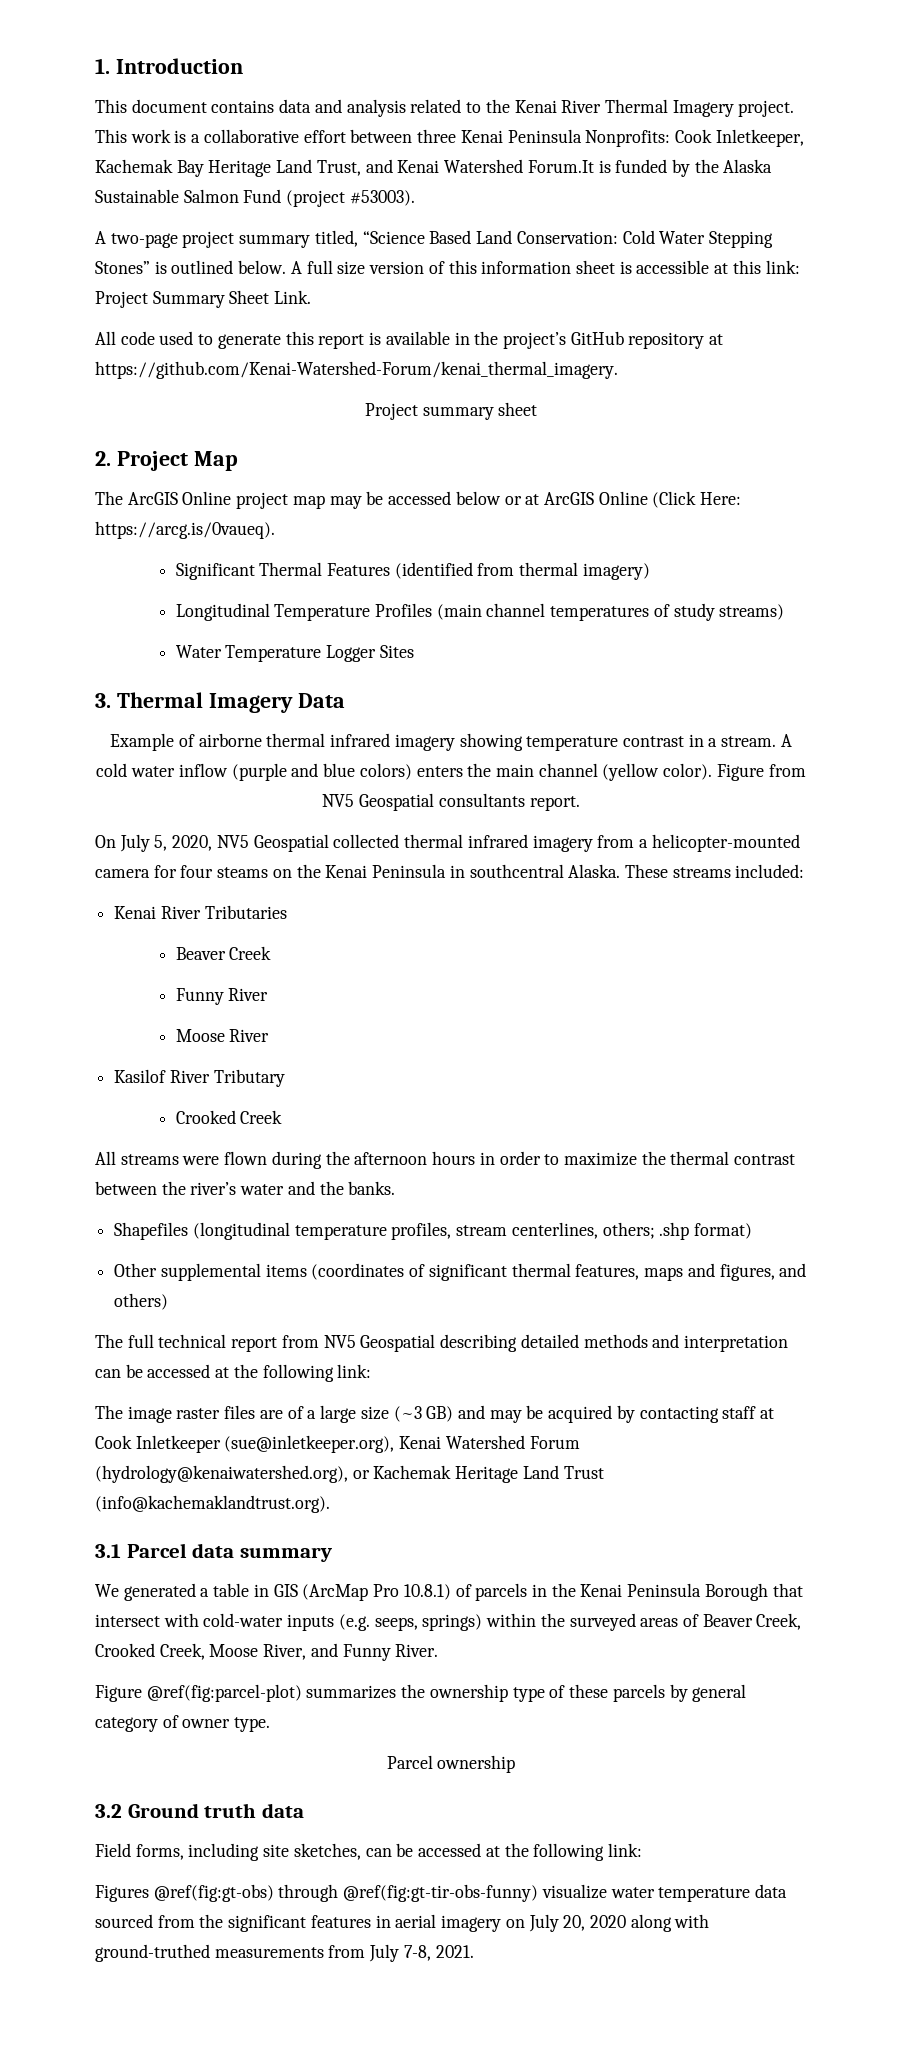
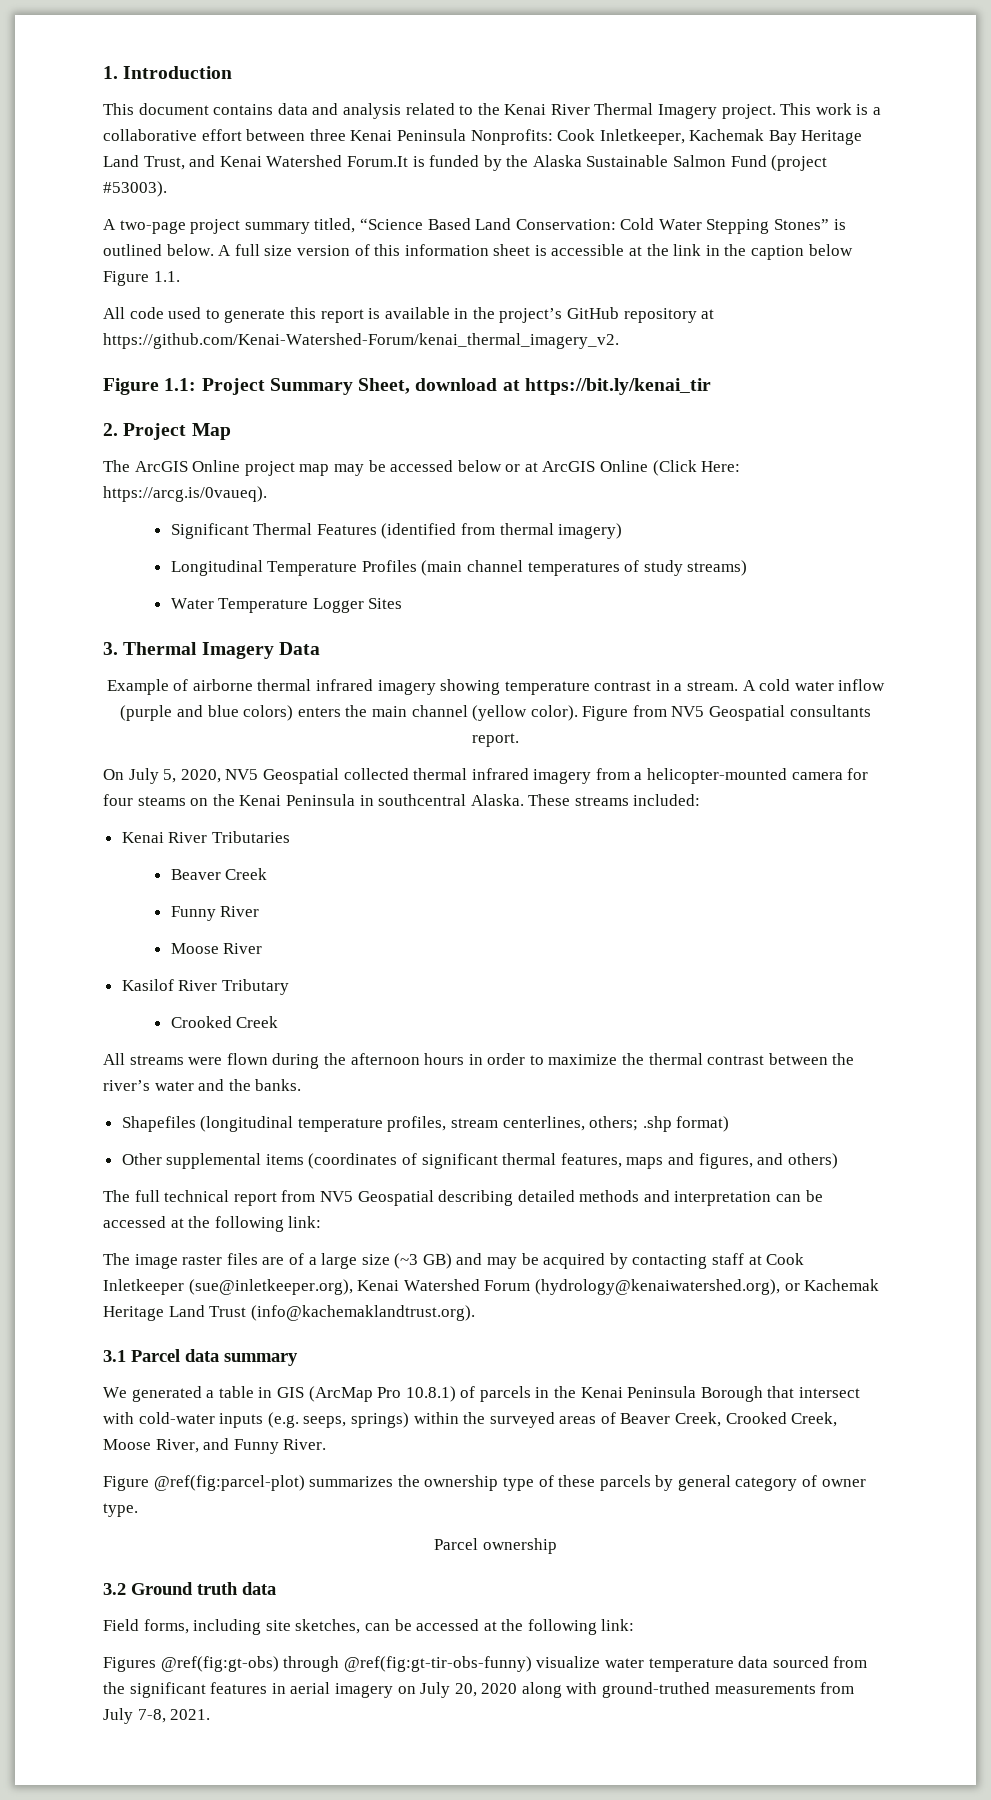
[732,260,800,274] [95,290,312,308] this link: Project Summary Sheet Link. -> [646,244,853,260] [103,271,180,286] the link in the caption below Figure 1.1.
[95,361,618,379] [364,402,538,420] https://github.com/Kenai-Watershed-Forum/kenai_thermal_imagery. // Project summary sheet -> [103,333,619,349] [103,378,711,395] https://github.com/Kenai-Watershed-Forum/kenai_thermal_imagery_v2. // Figure 1.1: Project Summary Sheet, download at https://bit.ly/kenai_tir

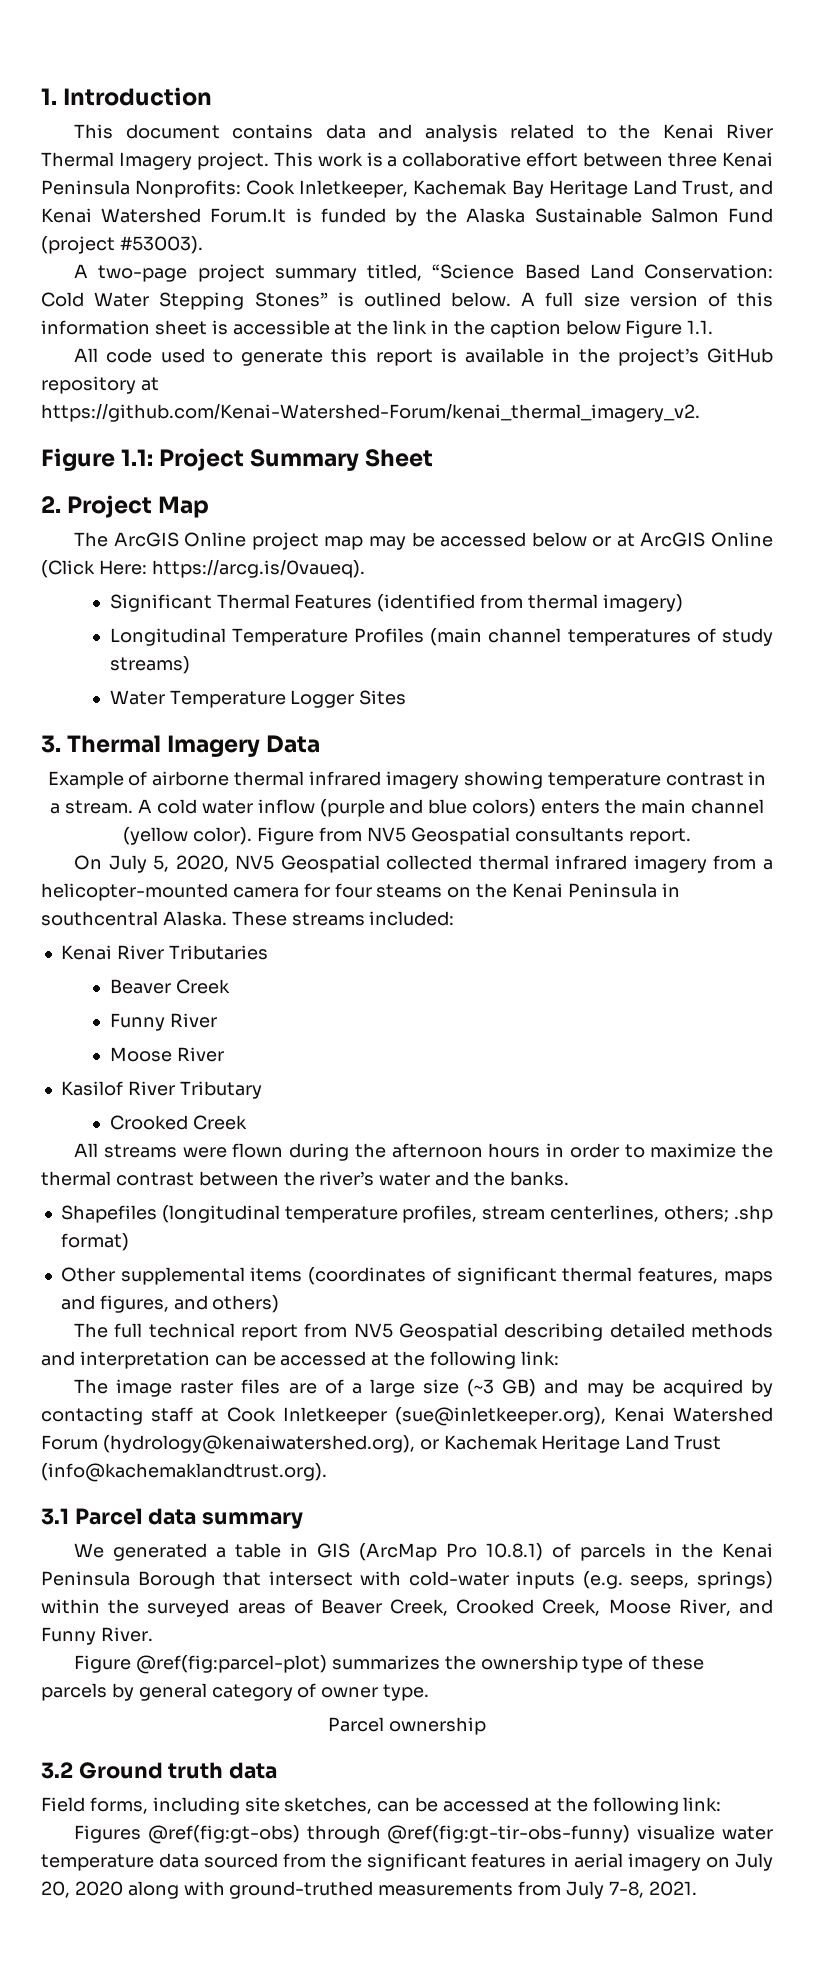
[358,378,711,395] Sheet, download at https://bit.ly/kenai_tir -> [365,449,434,467] Sheet

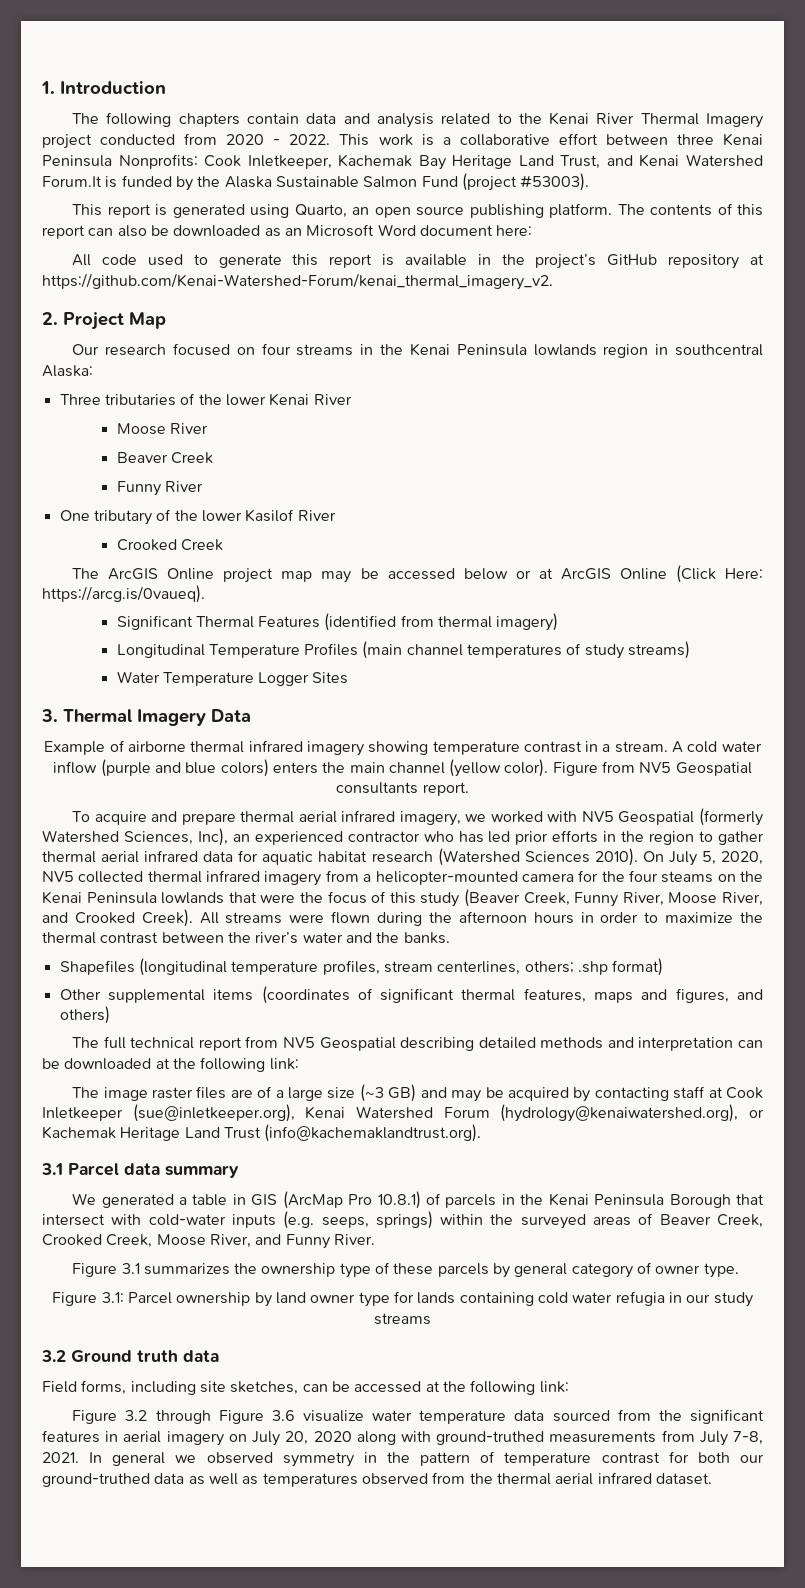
[74,124,314,139] This document contains -> [72,112,300,127] The following chapters contain
[196,152,269,170] project. -> [42,133,331,149] project conducted from 2020 - 2022.
[74,264,773,282] [41,292,773,310] [41,320,714,338] A two-page project summary titled, “Science Based Land Conservation: Cold Water Stepping Stones” is outlined below. A full size version of this information sheet is accessible at the link in the caption below Figure 1.1. -> [72,203,764,218] [42,224,533,239] This report is generated using Quarto, an open source publishing platform. The contents of this report can also be downloaded as an Microsoft Word document here:
[41,448,434,471] [41,495,210,518] Figure 1.1: Project Summary Sheet // 2. Project Map -> [42,312,166,330] [72,343,763,358] [42,365,93,377] [59,393,352,406] [116,423,208,435] [116,452,213,464] [116,481,203,496] [59,509,336,525] [116,539,223,551] 2. Project Map // Our research focused on four streams in the Kenai Peninsula lowlands region in southcentral Alaska: // Three tributaries of the lower Kenai River // Moose River // Beaver Creek // Funny River // One tributary of the lower Kasilof River // Crooked Creek
(691, 836) none -> [72,808,764,826] [42,828,765,846] [42,848,638,866] To acquire and prepare thermal aerial infrared imagery, we worked with NV5 Geospatial (formerly Watershed Sciences, Inc), an experienced contractor who has led prior efforts in the region to gather thermal aerial infrared data for aquatic habitat research (Watershed Sciences 2010).
[280,855,380,873] Geospatial -> (74, 876) none
(330, 890) none -> [601,871,625,882] the
[661,883,680,897] [41,911,455,926] [60,945,268,960] [109,979,230,994] [109,1013,217,1031] [109,1047,224,1062] [60,1081,262,1099] [109,1115,247,1130] in southcentral Alaska. These streams included: // Kenai River Tributaries // Beaver Creek // Funny River // Moose River // Kasilof River Tributary // Crooked Creek // -> [161,889,764,907] [42,909,193,927] lowlands that were the focus of this study (Beaver Creek, Funny River, Moose River, and Crooked Creek).
[280,1351,367,1366] accessed -> [64,1058,152,1070] downloaded
[135,1655,327,1674] @ref(fig:parcel-plot) -> [121,1263,140,1274] 3.1
(430, 1692) none -> [52,1292,124,1306] Figure 3.1:
(486, 1726) none -> [254,1291,753,1307] [374,1313,431,1325] by land owner type for lands containing cold water refugia in our study streams
[74,1825,631,1844] Figures @ref(fig:gt-obs) through @ref(fig:gt-tir-obs-funny) -> [72,1410,295,1424] Figure 3.2 through Figure 3.6
(697, 1888) none -> [89,1451,764,1467] [42,1472,712,1487] In general we observed symmetry in the pattern of temperature contrast for both our ground-truthed data as well as temperatures observed from the thermal aerial infrared dataset.

